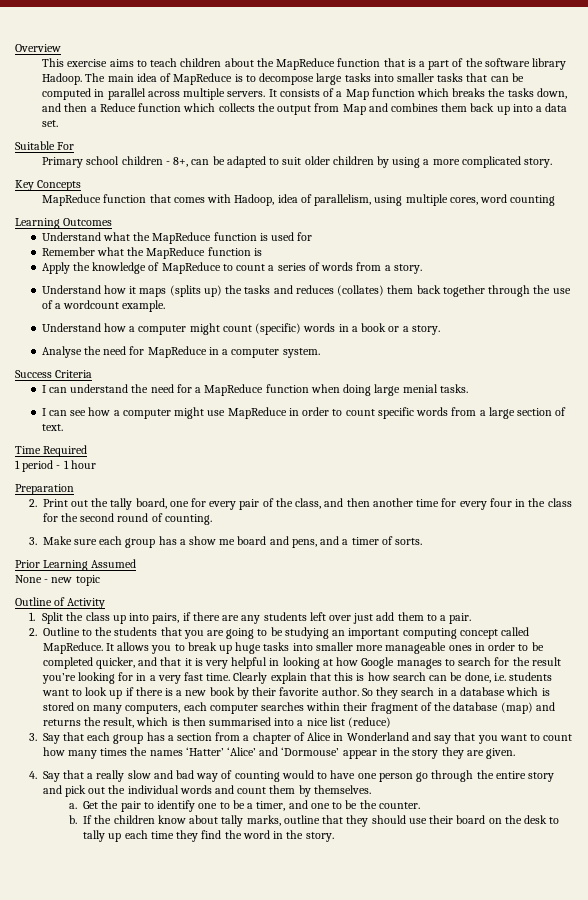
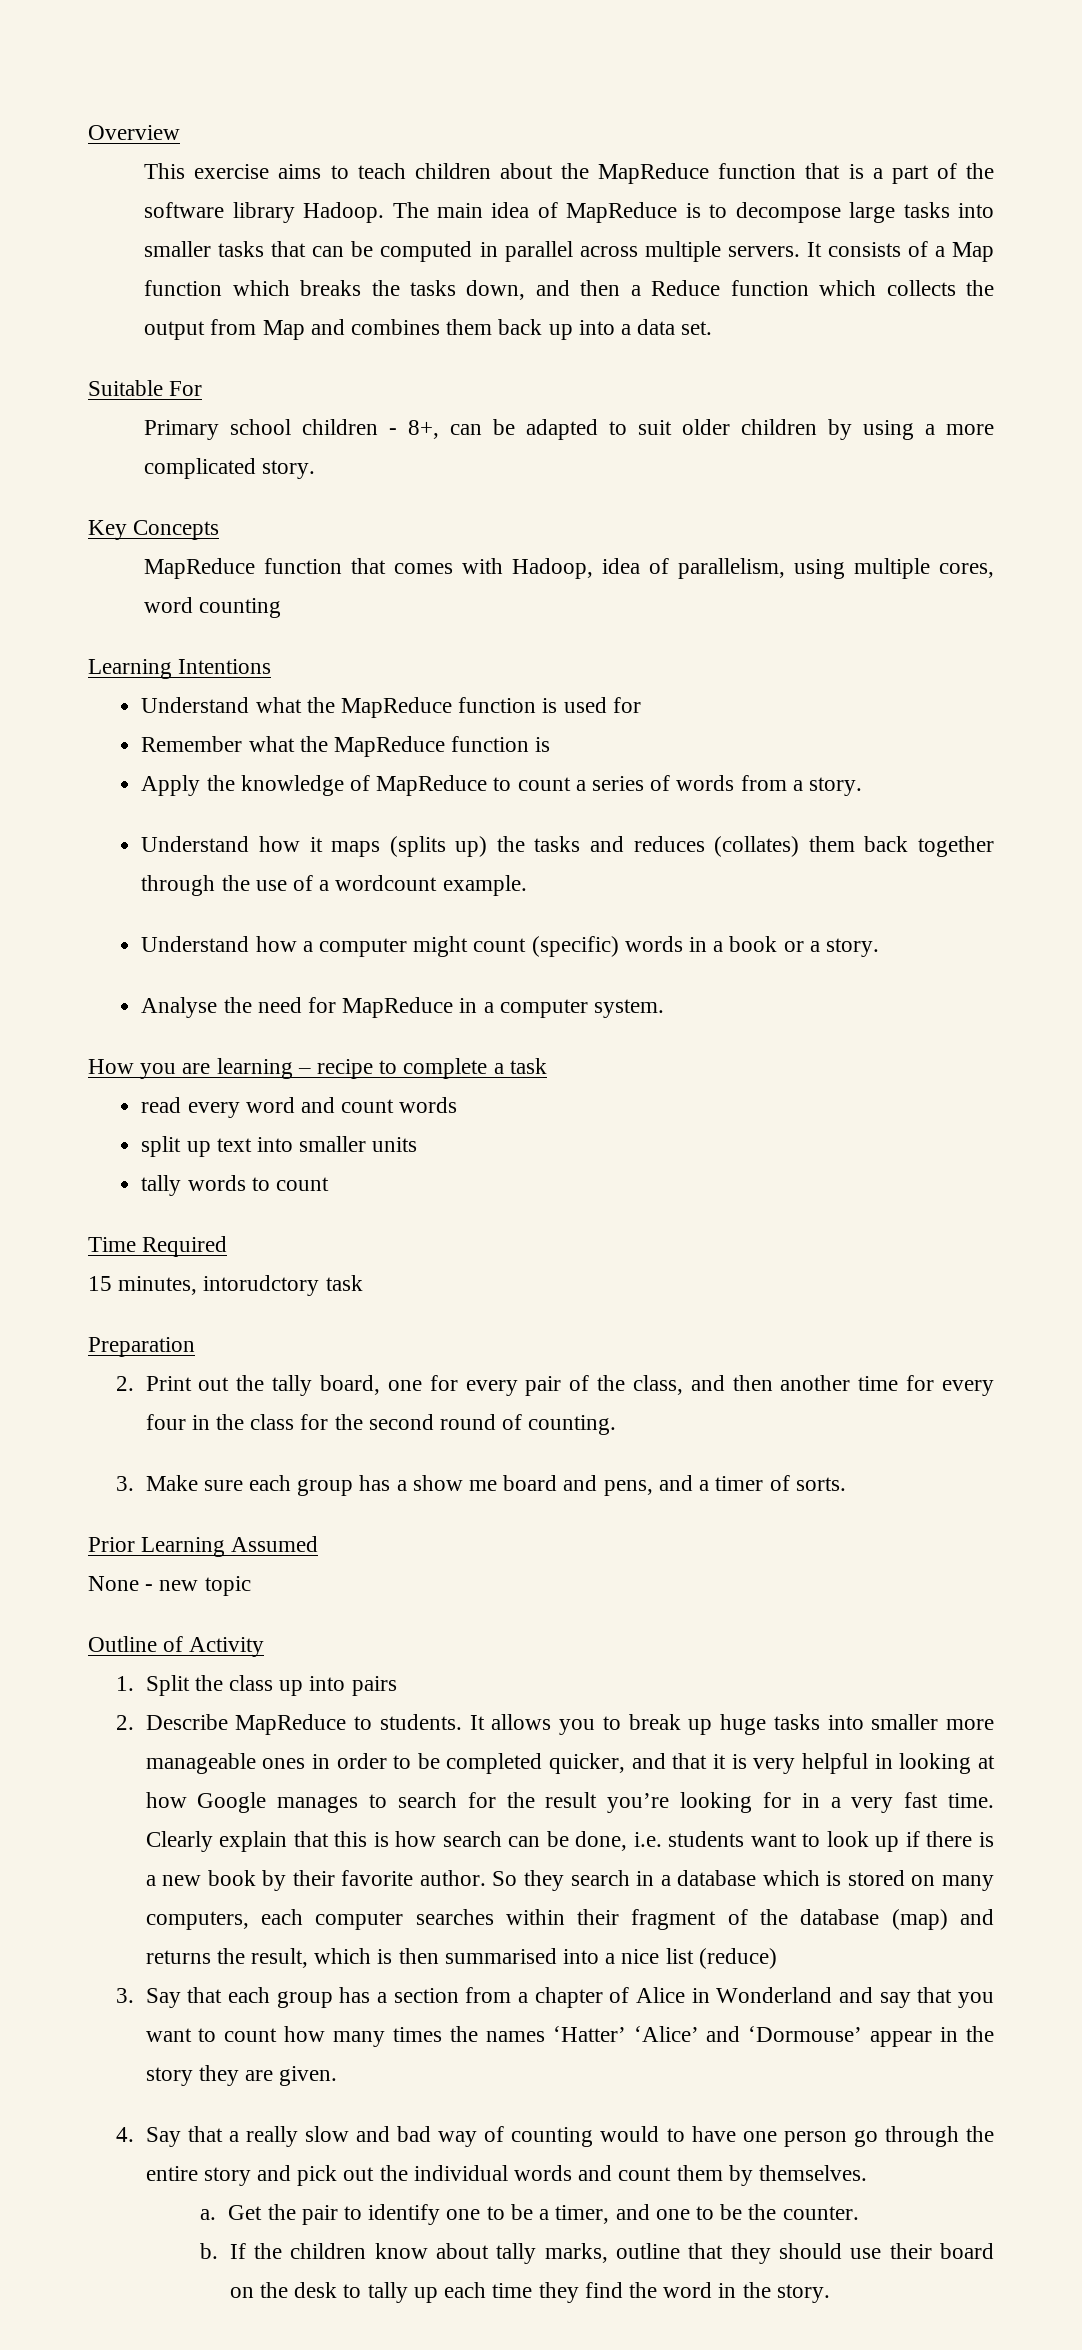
[63,218,113,226] Outcomes -> [178,659,272,674] Intentions
[15,370,93,378] [41,384,468,396] [41,407,567,419] [41,424,63,431] [15,445,88,457] [15,460,96,472] Success Criteria // I can understand the need for a MapReduce function when doing large menial tasks. // I can see how a computer might use MapReduce in order to count specific words from a large section of text. // Time Required // 1 period - 1 hour -> [88,1058,547,1079] [141,1097,458,1118] [141,1136,418,1157] [141,1175,330,1196] [88,1236,228,1257] [88,1275,363,1296] How you are learning – recipe to complete a task // read every word and count words // split up text into smaller units // tally words to count // Time Required // 15 minutes, intorudctory task
[152,612,472,624] [28,627,530,639] [42,642,103,654] pairs, if there are any students left over just add them to a pair. // 2. Outline to the students that you are going to be studying an important computing concept called MapReduce. -> [351,1676,397,1696] [116,1714,462,1735] pairs // 2. Describe MapReduce to students.

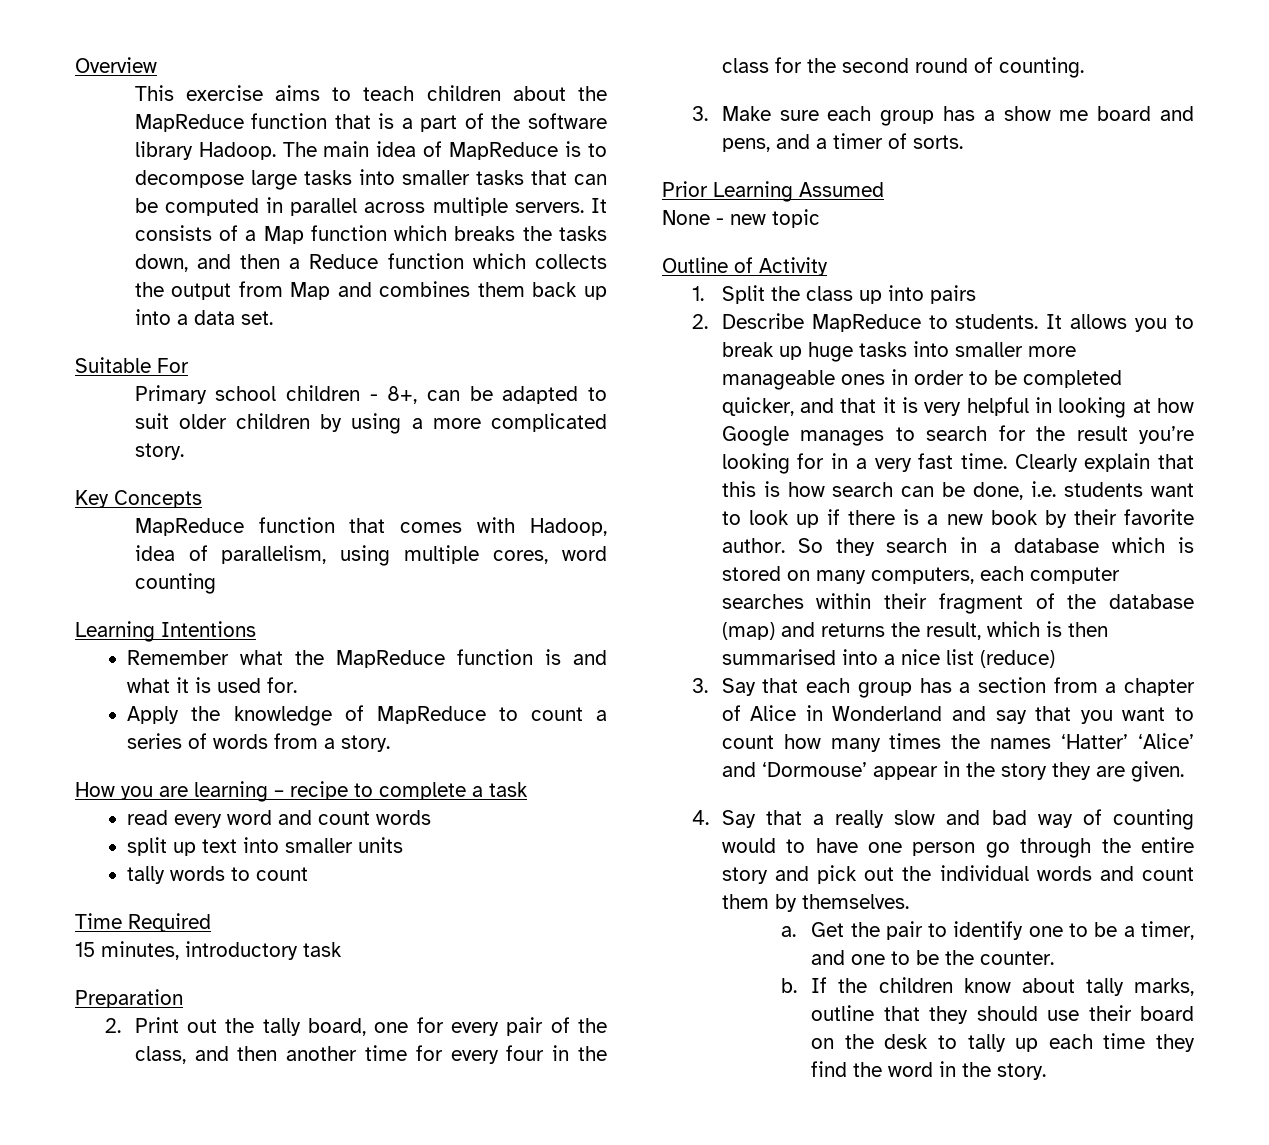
[141,697,641,718] // Understand what the MapReduce function is used for -> (256, 629) none
(551, 744) none -> [573,650,607,665] [127,677,298,693] and what it is used for.
[141,836,995,857] [141,875,527,896] [141,936,880,957] [141,997,665,1018] // Understand how it maps (splits up) the tasks and reduces (collates) them back together through the use of a wordcount example. // Understand how a computer might count (specific) words in a book or a story. // Analyse the need for MapReduce in a computer system. -> (391, 743) none
[203,1275,320,1296] intorudctory -> [185,941,298,960] introductory

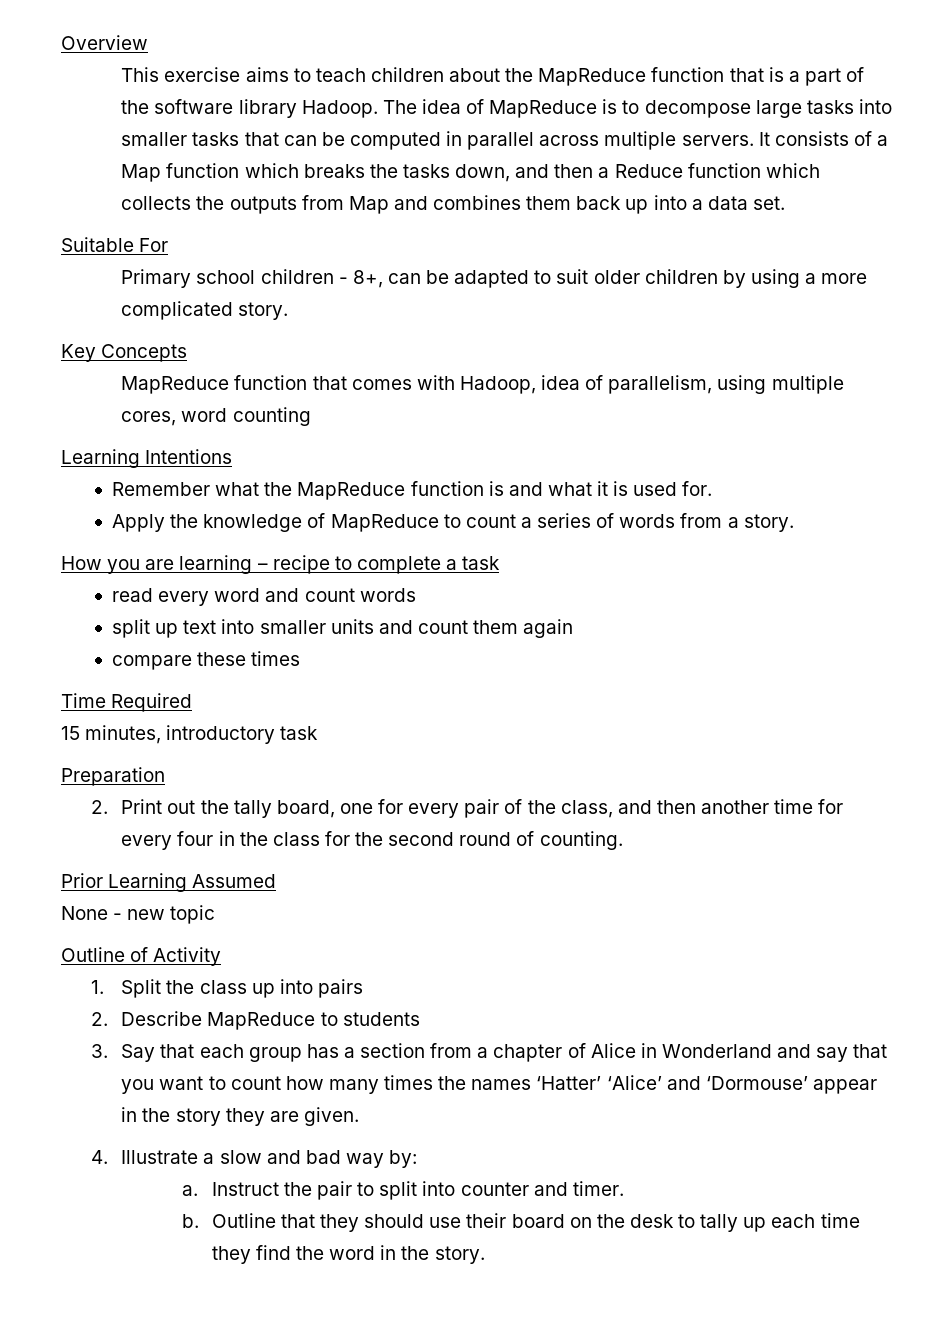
[323,141,370,157] main -> (417, 107) none
[171,283,232,300] output -> [229,196,297,214] outputs
[127,866,309,884] // tally words to count -> [378,619,574,638] [112,651,301,670] and count them again // compare these times
[691,106,1194,126] [721,133,963,152] // 3. Make sure each group has a show me board and pens, and a timer of sorts. -> (623, 840) none
[955,314,1194,332] [721,341,1076,362] [721,369,1122,390] [721,397,1194,418] [721,425,1194,446] [721,453,1194,474] [721,481,1194,500] [721,509,1194,528] [721,537,1194,556] [721,566,1120,584] [721,593,1194,614] [721,621,1108,640] [721,649,1055,668] students. It allows you to break up huge tasks into smaller more manageable ones in order to be completed quicker, and that it is very helpful in looking at how Google manages to search for the result you’re looking for in a very fast time. Clearly explain that this is how search can be done, i.e. students want to look up if there is a new book by their favorite author. So they search in a database which is stored on many computers, each computer searches within their fragment of the database (map) and returns the result, which is then summarised into a nice list (reduce) -> [342,1012,420,1026] students
[721,809,1194,830] [721,837,1194,858] [721,865,1194,884] [721,894,909,912] Say that a really slow and bad way of counting would to have one person go through the entire story and pick out the individual words and count them by themselves. -> [121,1150,418,1168] Illustrate a slow and bad way by:
[811,922,845,937] Get -> [211,1182,279,1196] Instruct
[953,921,1194,940] [811,950,1055,965] [781,977,1194,996] [811,1005,875,1021] identify one to be a timer, and one to be the counter. // b. If the children know about tally marks, outline -> [379,1181,624,1200] [181,1213,276,1228] split into counter and timer. // b. Outline

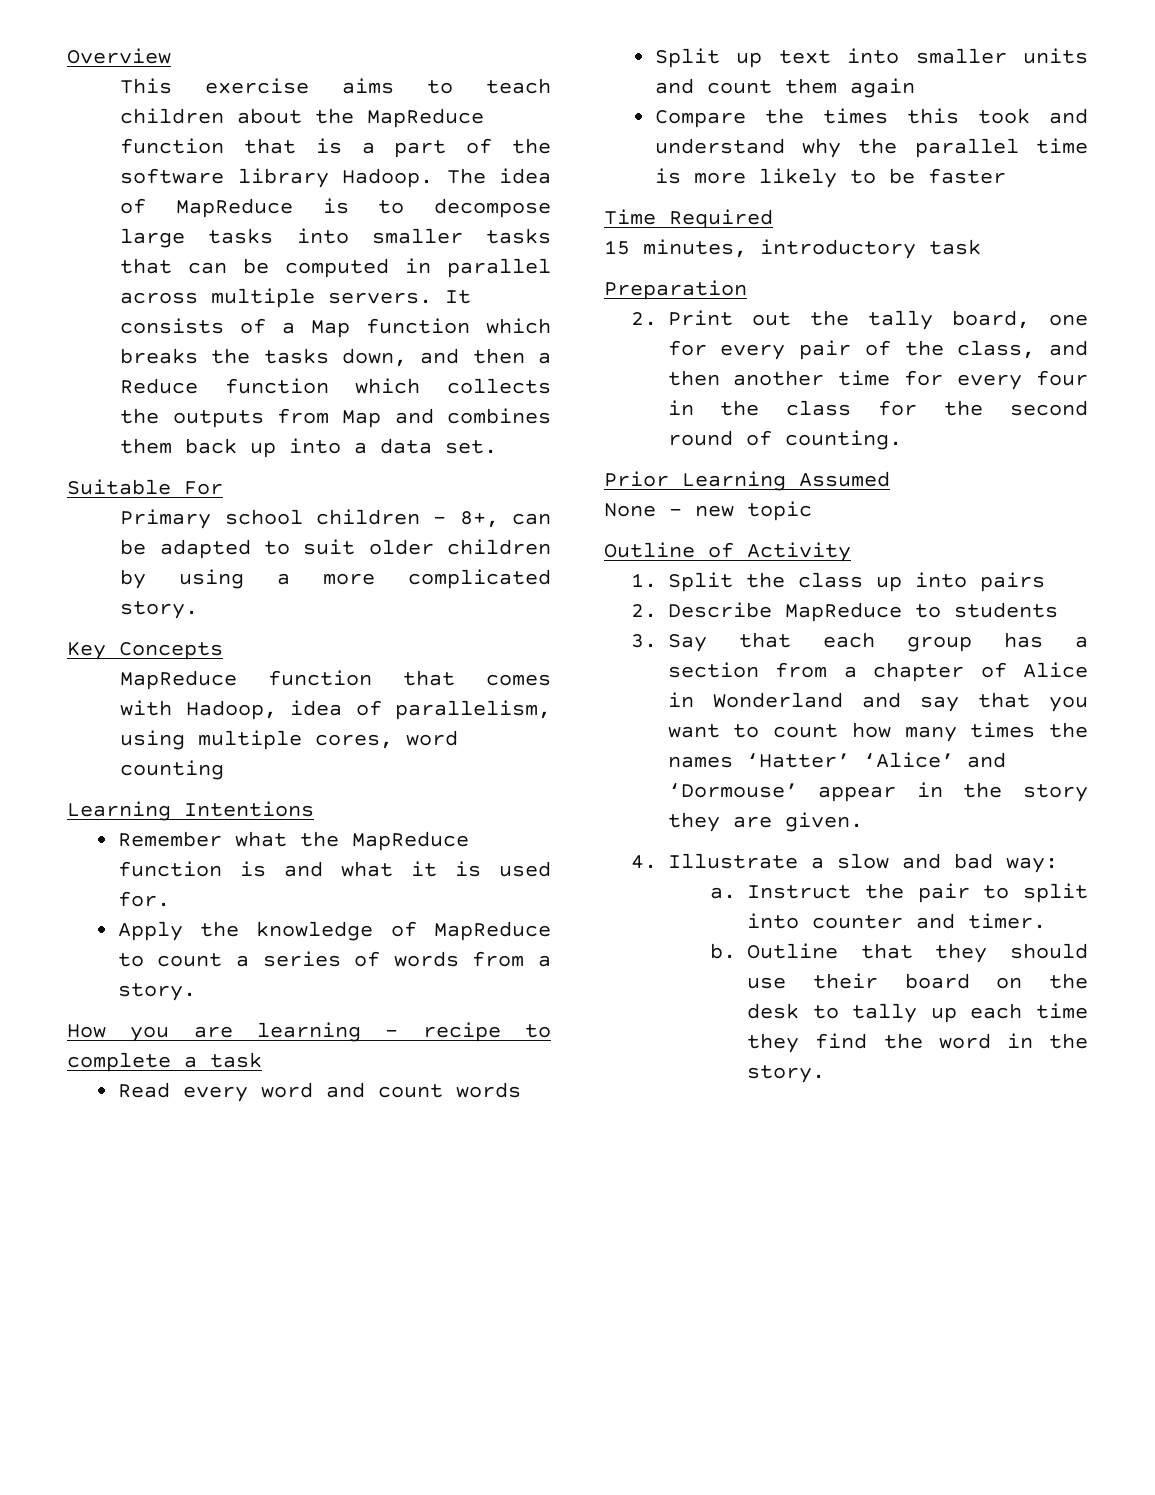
[112,588,154,602] read -> [117,1082,170,1098] Read
[112,619,151,638] split -> [654,48,720,68] Split
[112,651,301,670] compare these times -> [654,108,1088,128] [654,138,1088,158] [654,168,1006,188] Compare the times this took and understand why the parallel time is more likely to be faster
[345,1150,418,1168] way by: -> [1005,857,1058,873] way:

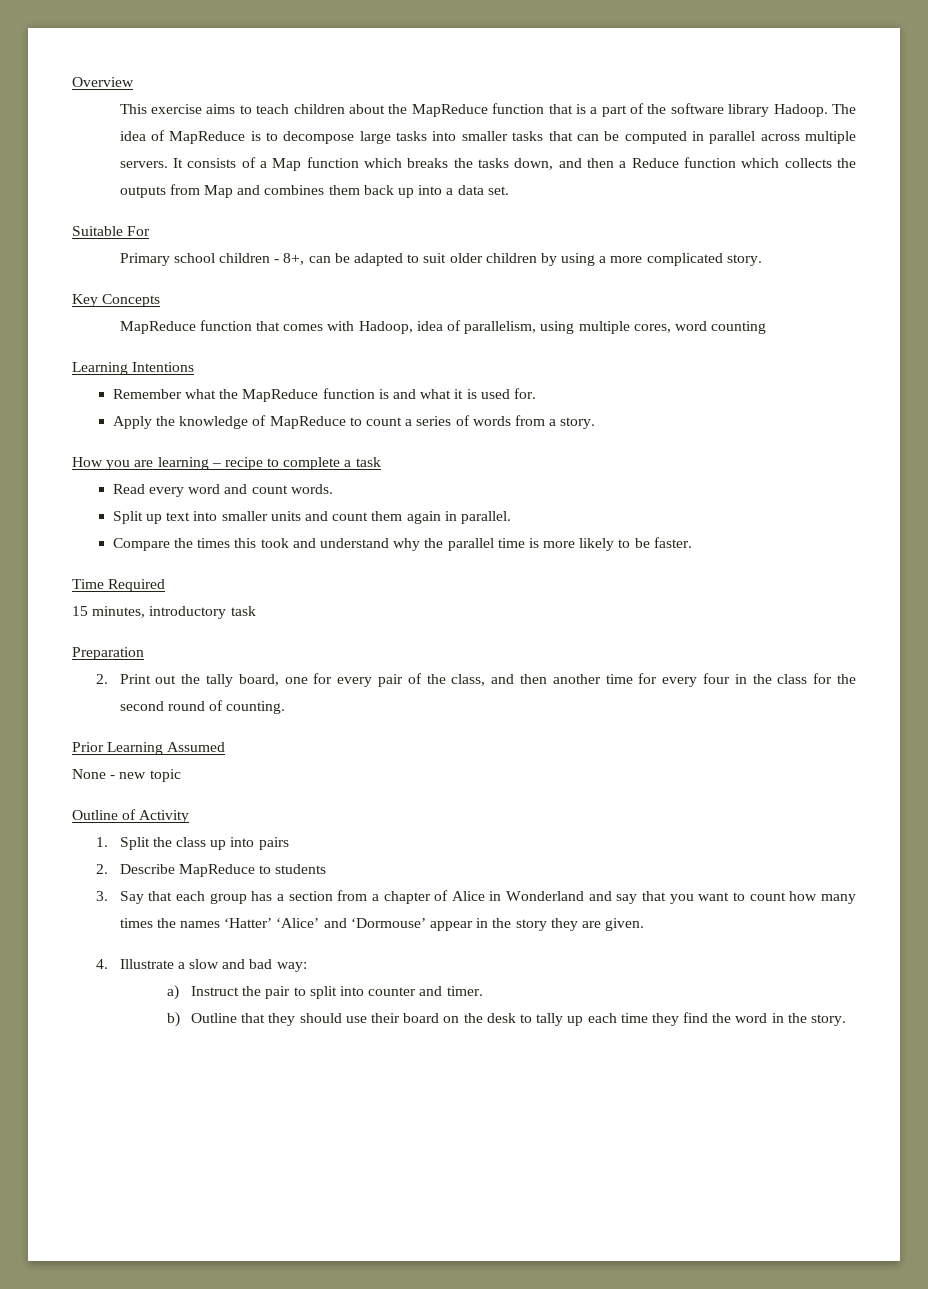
[455,1082,521,1098] words -> [290,484,333,494] words.
(915, 88) none -> [444,511,511,524] in parallel.
[927,168,1006,184] faster -> [653,537,692,548] faster.
[710,887,737,899] a. -> [167,985,180,1000] a)
[710,943,737,959] b. -> [167,1012,181,1027] b)

